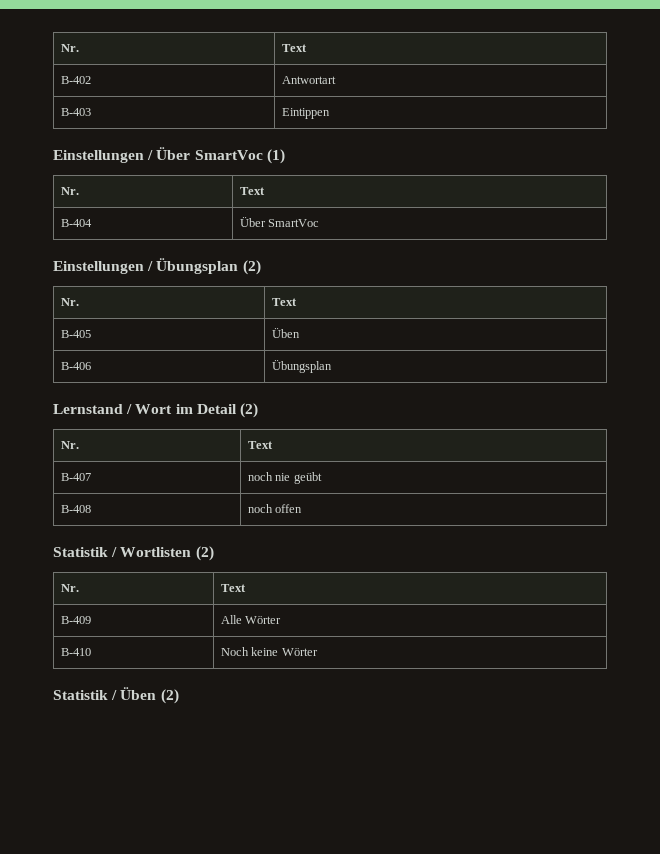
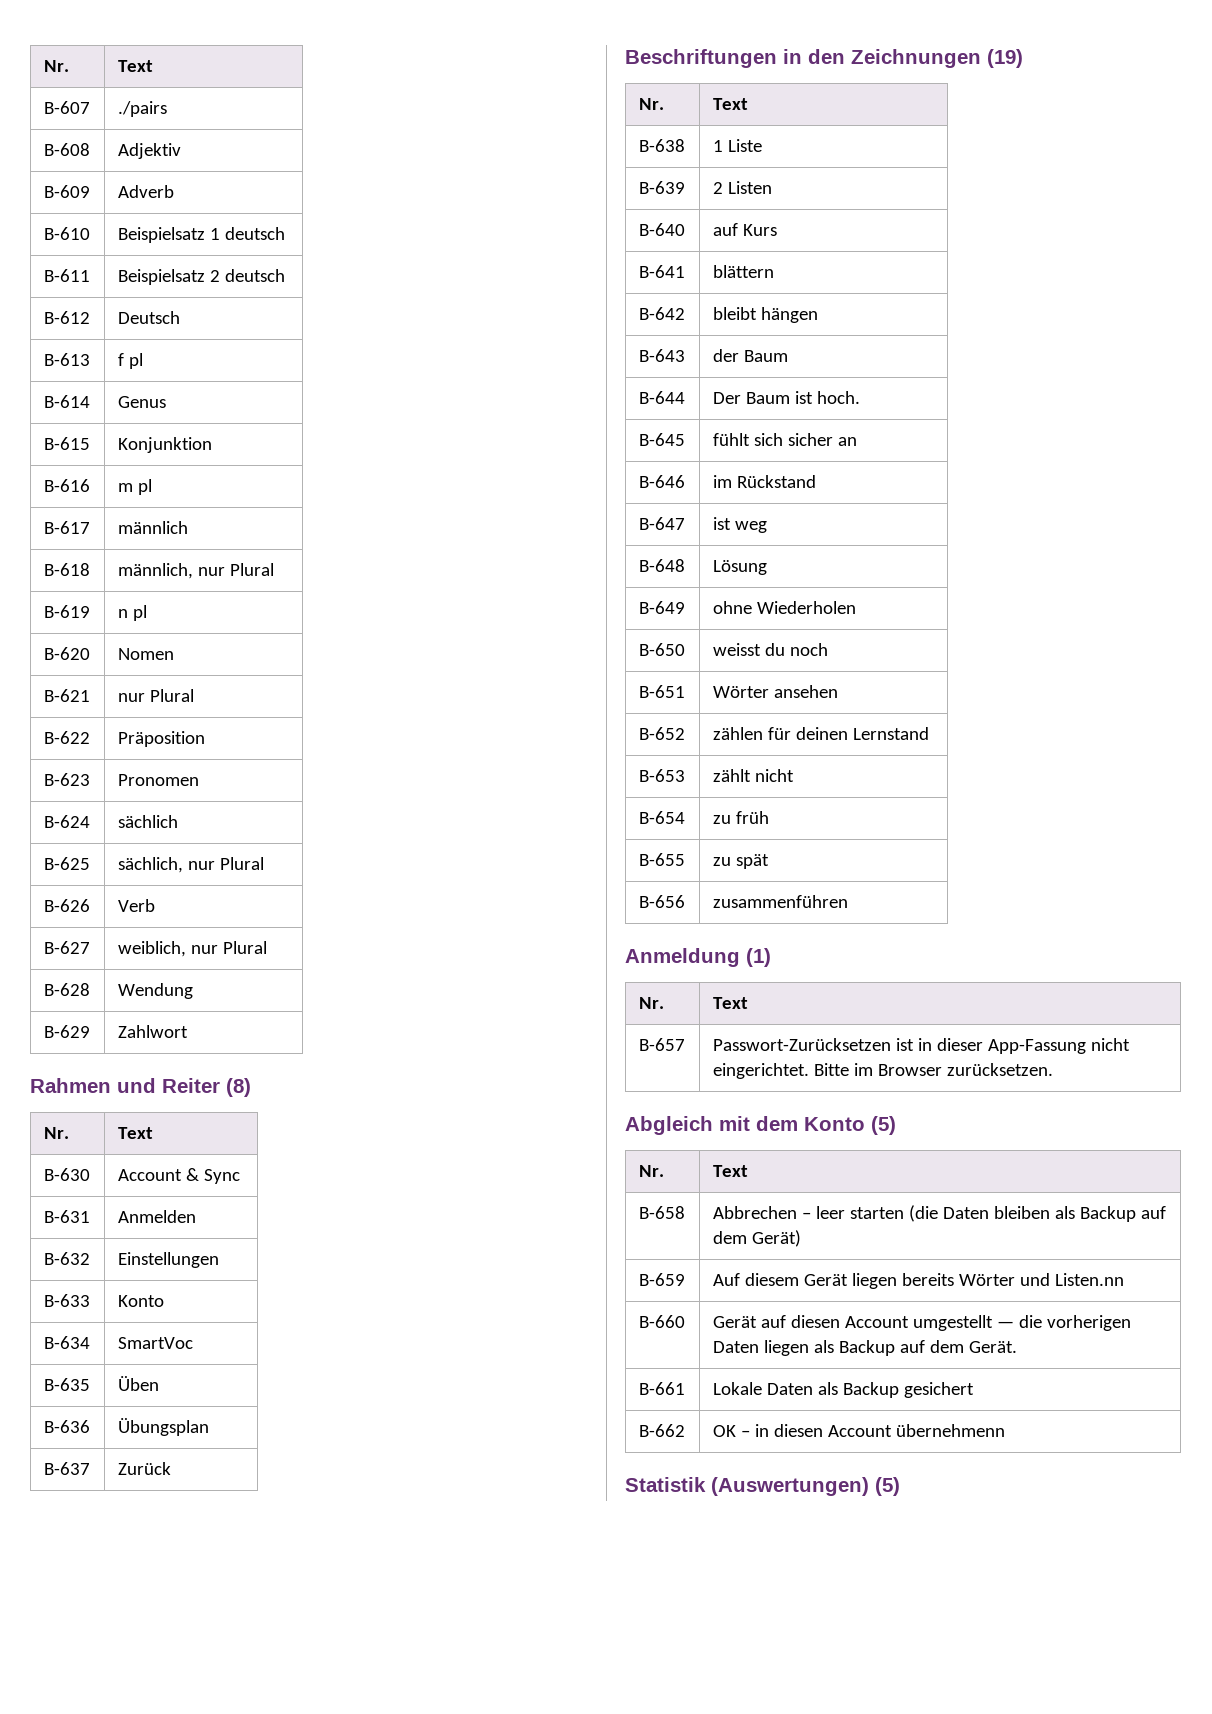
[60,44,79,52] [281,44,307,52] [60,76,91,84] [281,76,336,84] [60,108,91,116] [281,108,330,119] [53,147,285,164] [60,187,79,195] [239,187,265,195] [60,219,92,227] [239,217,320,227] [53,258,261,275] [60,298,79,306] [271,298,297,306] [60,330,91,338] [271,328,300,338] [60,362,91,370] [271,360,332,373] [53,403,258,418] [60,441,79,449] [247,441,273,449] [60,473,91,481] [247,472,322,484] [60,505,91,513] [247,504,303,513] [53,546,214,561] [60,584,79,592] [220,584,246,592] [60,616,91,624] [220,615,282,624] [60,648,91,656] [220,647,318,656] [53,687,179,704] Nr. | Text // B-402 | Antwortart // B-403 | Eintippen // Einstellungen / Über SmartVoc (1) // Nr. | Text // B-404 | Über SmartVoc // Einstellungen / Übungsplan (2) // Nr. | Text // B-405 | Üben // B-406 | Übungsplan // Lernstand / Wort im Detail (2) // Nr. | Text // B-407 | noch nie geübt // B-408 | noch offen // Statistik / Wortlisten (2) // Nr. | Text // B-409 | Alle Wörter // B-410 | Noch keine Wörter // Statistik / Üben (2) -> [43,60,69,72] [117,60,153,72] [43,101,90,114] [117,101,167,117] [43,143,90,156] [117,143,181,159] [43,185,90,198] [117,185,174,198] [43,227,90,240] [117,227,285,243] [43,269,90,282] [117,269,285,285] [43,311,90,324] [117,311,180,324] [43,353,90,366] [117,353,143,369] [43,395,90,408] [117,396,166,408] [43,437,90,450] [117,437,212,453] [43,479,90,492] [117,479,152,495] [43,521,90,534] [117,521,188,534] [43,563,90,576] [117,563,274,579] [43,605,90,618] [117,605,147,621] [43,647,90,660] [117,648,174,660] [43,689,90,702] [117,689,194,702] [43,731,90,744] [117,731,205,747] [43,773,90,786] [117,774,199,786] [43,815,90,828] [117,815,178,828] [43,857,90,870] [117,857,264,873] [43,899,90,912] [117,899,155,912] [43,941,90,954] [117,941,267,957] [43,983,90,996] [117,983,193,999] [43,1025,90,1038] [117,1025,188,1038] [30,1078,251,1097] [43,1127,69,1139] [117,1127,153,1139] [43,1168,90,1181] [117,1168,240,1184] [43,1210,90,1223] [117,1210,196,1223] [43,1252,90,1265] [117,1252,219,1268] [43,1294,90,1307] [117,1295,164,1307] [43,1336,90,1349] [117,1337,193,1349] [43,1378,90,1391] [117,1376,159,1391] [43,1420,90,1433] [117,1418,209,1436] [43,1462,90,1475] [117,1462,171,1475] [625,49,1023,68] [638,98,664,110] [712,98,748,110] [638,139,685,152] [712,139,762,152] [638,181,685,194] [712,181,772,194] [638,223,685,236] [712,223,777,236] [638,265,685,278] [712,265,774,278] [638,307,685,320] [712,307,818,323] [638,349,685,362] [712,349,788,362] [638,391,685,404] [712,391,860,404] [638,433,685,446] [712,433,857,446] [638,475,685,488] [712,475,816,488] [638,517,685,530] [712,517,767,533] [638,559,685,572] [712,560,767,575] [638,601,685,614] [712,601,856,614] [638,643,685,656] [712,643,828,656] [638,685,685,698] [712,685,838,698] [638,727,685,740] [712,727,929,740] [638,769,685,782] [712,769,794,782] [638,811,685,824] [712,811,769,824] [638,853,685,866] [712,854,769,869] [638,895,685,908] [712,895,848,908] [625,948,771,967] [638,997,664,1009] [712,997,748,1009] [638,1038,685,1051] [712,1038,1130,1054] [712,1063,1053,1079] [625,1116,896,1135] [638,1165,664,1177] [712,1165,748,1177] [638,1206,685,1219] [712,1205,1166,1222] [712,1230,801,1247] [638,1273,685,1286] [712,1273,1124,1289] [638,1315,685,1328] [712,1315,1131,1331] [712,1340,1017,1356] [638,1382,685,1395] [712,1382,974,1398] [638,1424,685,1437] [712,1424,1005,1437] [625,1477,900,1496] Nr. | Text // B-607 | ./pairs // B-608 | Adjektiv // B-609 | Adverb // B-610 | Beispielsatz 1 deutsch // B-611 | Beispielsatz 2 deutsch // B-612 | Deutsch // B-613 | f pl // B-614 | Genus // B-615 | Konjunktion // B-616 | m pl // B-617 | männlich // B-618 | männlich, nur Plural // B-619 | n pl // B-620 | Nomen // B-621 | nur Plural // B-622 | Präposition // B-623 | Pronomen // B-624 | sächlich // B-625 | sächlich, nur Plural // B-626 | Verb // B-627 | weiblich, nur Plural // B-628 | Wendung // B-629 | Zahlwort // Rahmen und Reiter (8) // Nr. | Text // B-630 | Account & Sync // B-631 | Anmelden // B-632 | Einstellungen // B-633 | Konto // B-634 | SmartVoc // B-635 | Üben // B-636 | Übungsplan // B-637 | Zurück // Beschriftungen in den Zeichnungen (19) // Nr. | Text // B-638 | 1 Liste // B-639 | 2 Listen // B-640 | auf Kurs // B-641 | blättern // B-642 | bleibt hängen // B-643 | der Baum // B-644 | Der Baum ist hoch. // B-645 | fühlt sich sicher an // B-646 | im Rückstand // B-647 | ist weg // B-648 | Lösung // B-649 | ohne Wiederholen // B-650 | weisst du noch // B-651 | Wörter ansehen // B-652 | zählen für deinen Lernstand // B-653 | zählt nicht // B-654 | zu früh // B-655 | zu spät // B-656 | zusammenführen // Anmeldung (1) // Nr. | Text // B-657 | Passwort-Zurücksetzen ist in dieser App-Fassung nicht eingerichtet. Bitte im Browser zurücksetzen. // Abgleich mit dem Konto (5) // Nr. | Text // B-658 | Abbrechen – leer starten (die Daten bleiben als Backup auf dem Gerät) // B-659 | Auf diesem Gerät liegen bereits Wörter und Listen.nn // B-660 | Gerät auf diesen Account umgestellt — die vorherigen Daten liegen als Backup auf dem Gerät. // B-661 | Lokale Daten als Backup gesichert // B-662 | OK – in diesen Account übernehmenn // Statistik (Auswertungen) (5)

